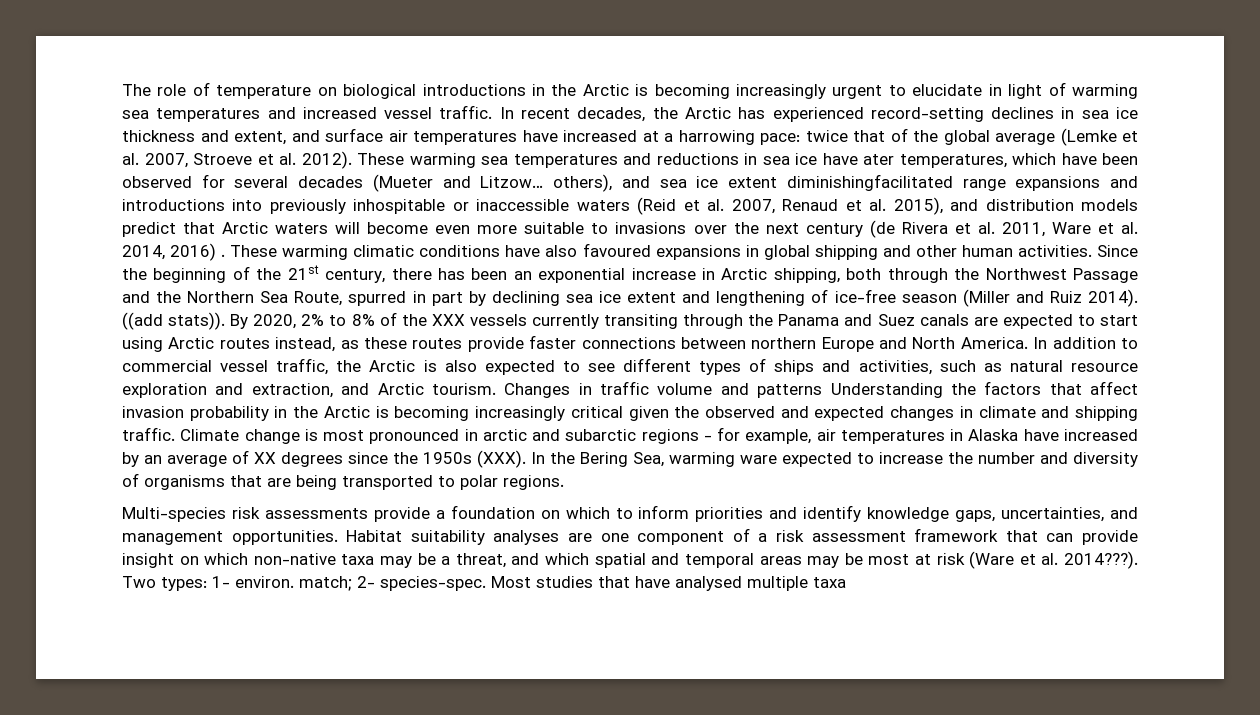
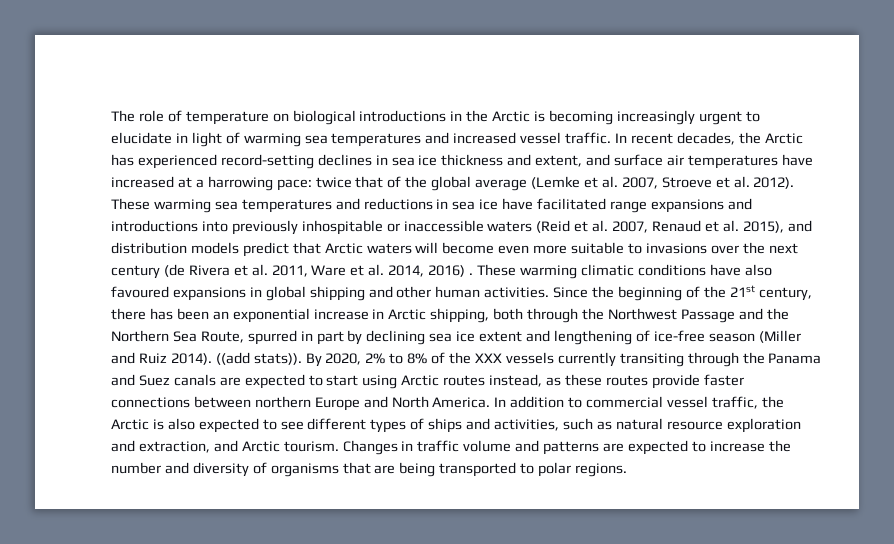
[863,153,1138,168] [122,174,953,192] ater temperatures, which have been observed for several decades (Mueter and Litzow… others), and sea ice extent diminishingfacilitated -> [537,198,607,210] facilitated
[830,381,1138,398] [122,406,1138,421] [122,427,1139,444] [122,450,777,468] Understanding the factors that affect invasion probability in the Arctic is becoming increasingly critical given the observed and expected changes in climate and shipping traffic. Climate change is most pronounced in arctic and subarctic regions - for example, air temperatures in Alaska have increased by an average of XX degrees since the 1950s (XXX). In the Bering Sea, warming ware -> [603,443,625,452] are
[122,505,1138,522] [122,528,1139,545] [122,551,1138,569] [122,576,846,591] // Multi-species risk assessments provide a foundation on which to inform priorities and identify knowledge gaps, uncertainties, and management opportunities. Habitat suitability analyses are one component of a risk assessment framework that can provide insight on which non-native taxa may be a threat, and which spatial and temporal areas may be most at risk (Ware et al. 2014???). Two types: 1- environ. match; 2- species-spec. Most studies that have analysed multiple taxa -> (628, 470) none

